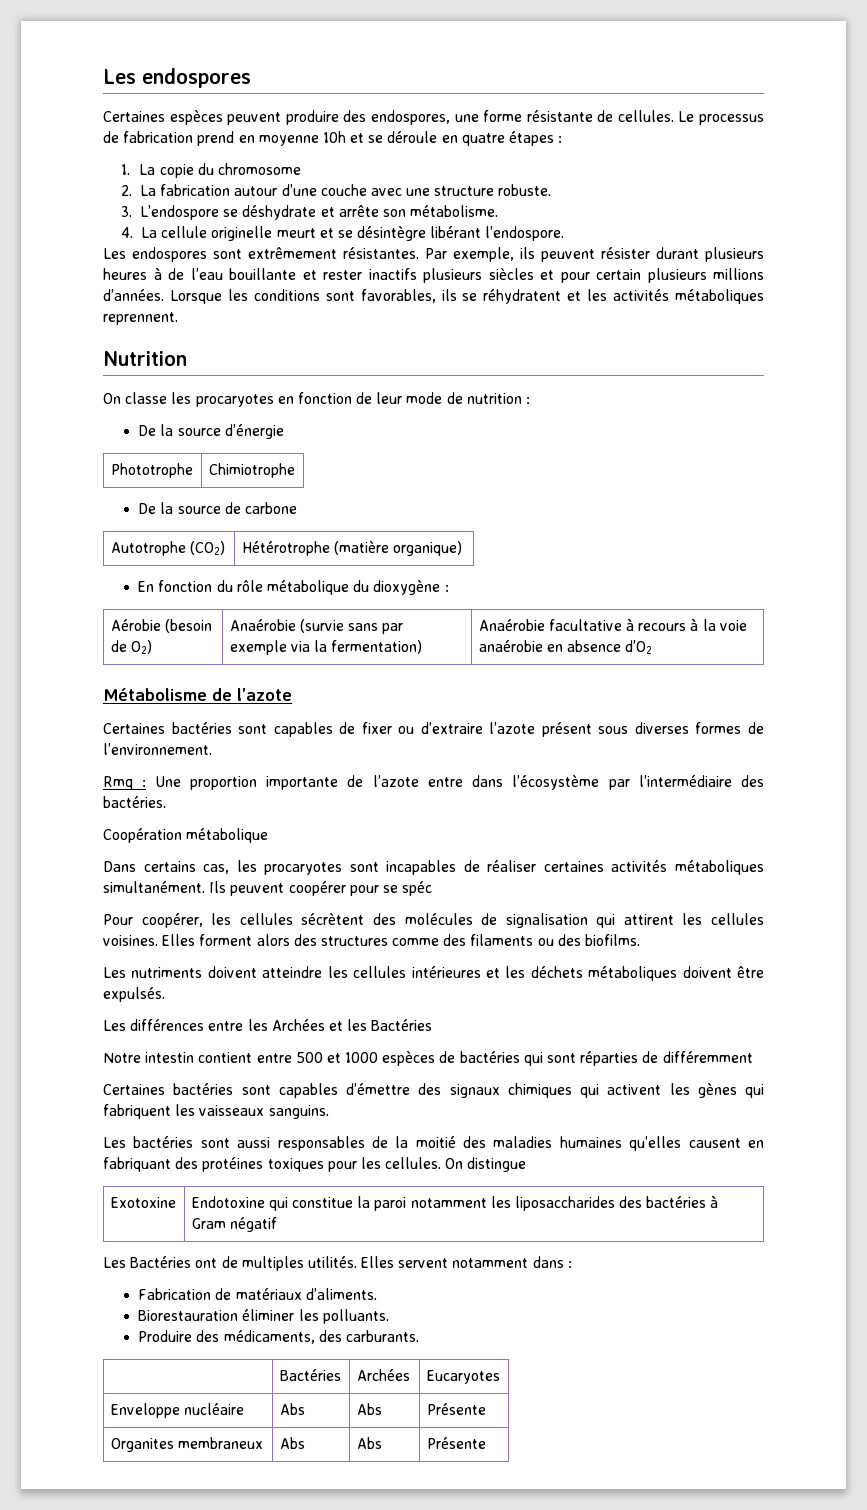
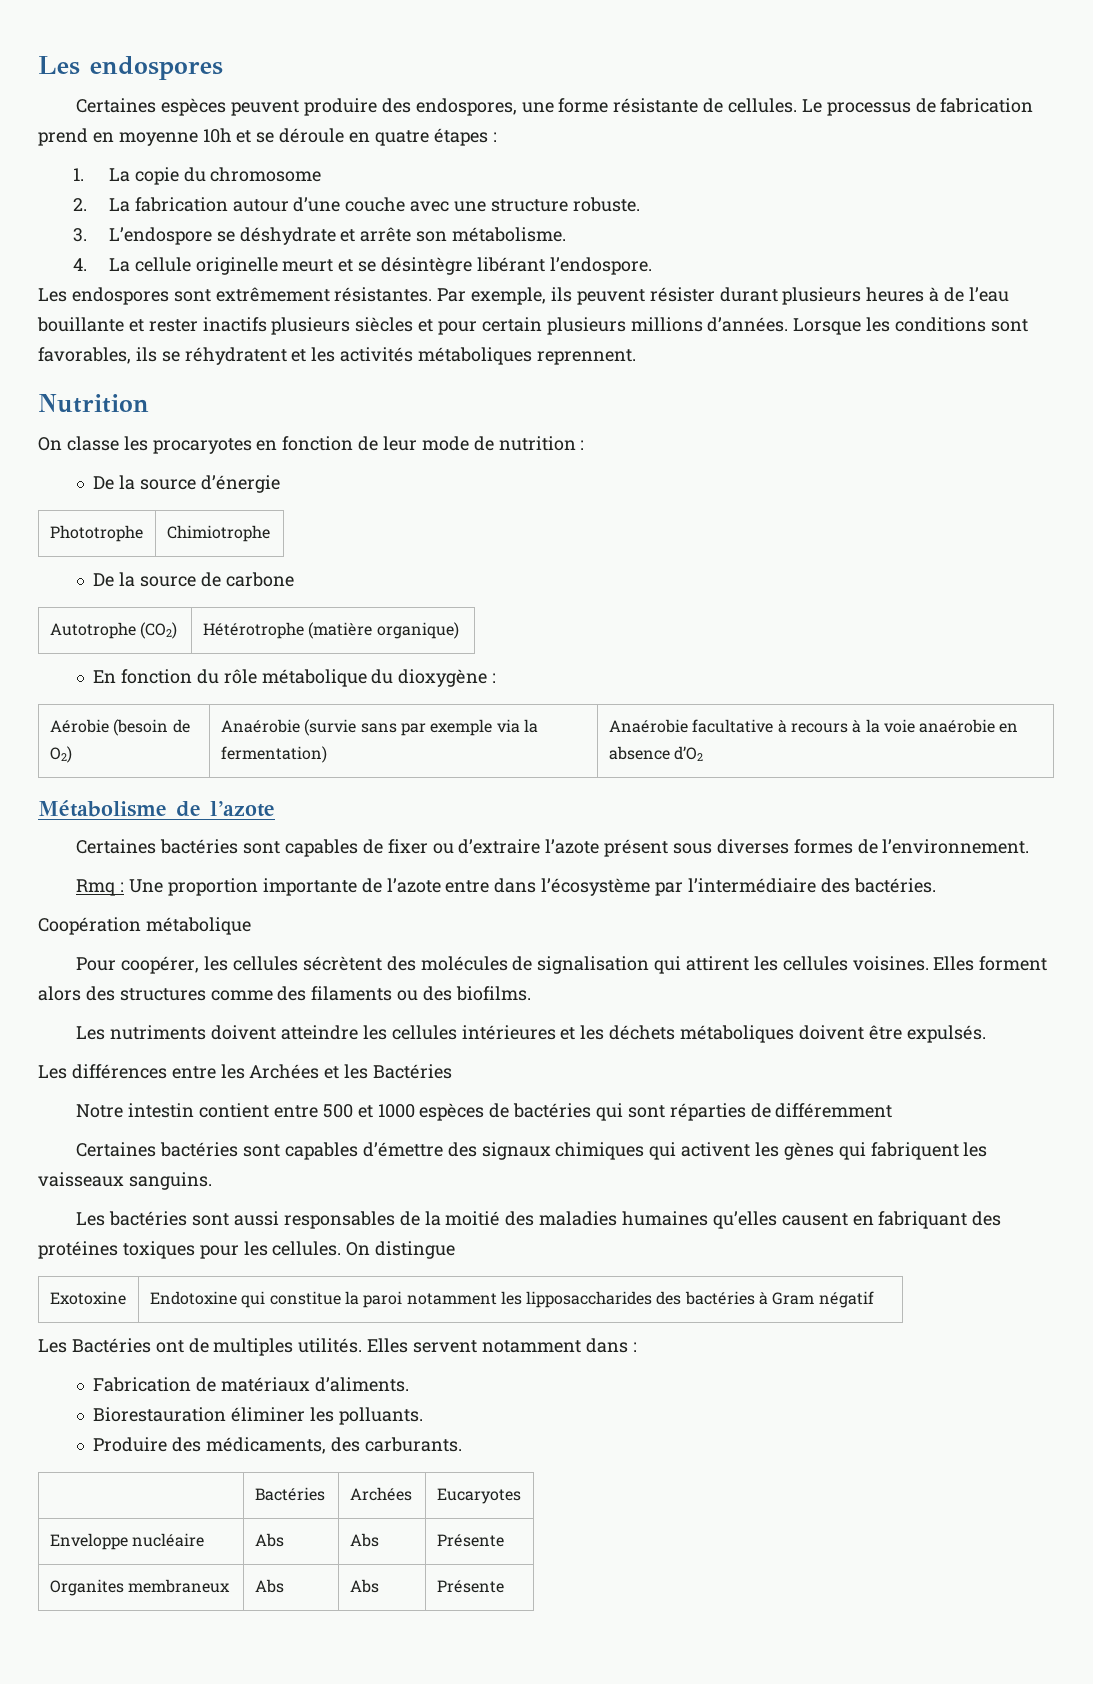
[103,860,764,875] [103,881,433,896] // Dans certains cas, les procaryotes sont incapables de réaliser certaines activités métaboliques simultanément. Ils peuvent coopérer pour se spéc -> (251, 926) none
[514,1196,615,1211] liposaccharides -> [526,1291,653,1308] lipposaccharides

